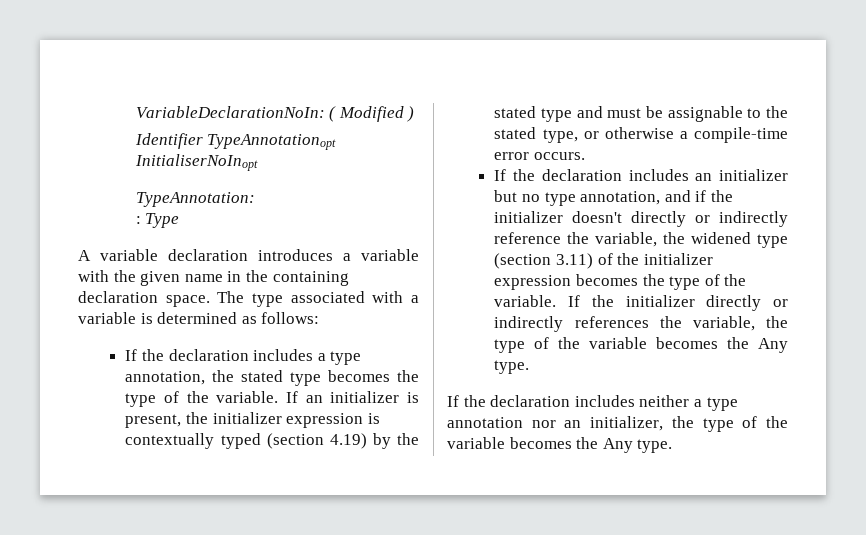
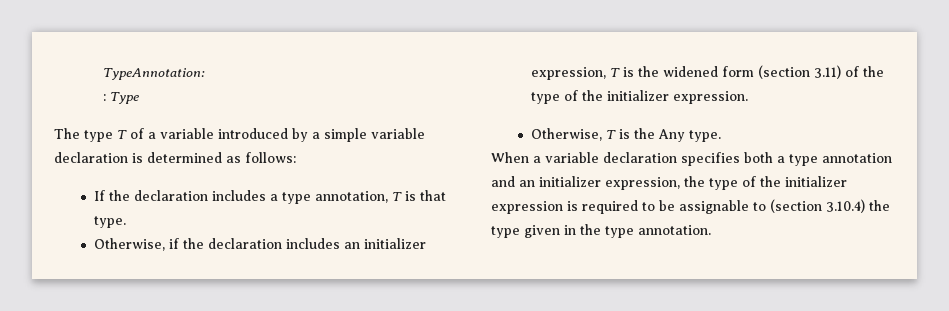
[135,106,415,122] [134,133,337,150] [134,154,258,171] [135,192,255,207] [135,213,180,228] [78,249,419,261] [78,270,349,286] [78,291,419,307] [78,312,136,324] VariableDeclarationNoIn: ( Modified ) // Identifier TypeAnnotationopt InitialiserNoInopt // TypeAnnotation: // : Type // A variable declaration introduces a variable with the given name in the containing declaration space. The type associated with a variable -> [103,68,206,80] [103,92,140,104] [54,128,425,142] [54,152,128,163] TypeAnnotation: // : Type // The type T of a variable introduced by a simple variable declaration
[212,370,420,386] [125,391,419,407] [125,412,380,428] [125,433,419,449] [494,106,788,122] [494,127,788,143] [494,152,586,160] [494,169,507,181] the stated type becomes the type of the variable. If an initializer is present, the initializer expression is contextually typed (section 4.19) by the stated type and must be assignable to the stated type, or otherwise a compile-time error occurs. // If -> [392,190,447,201] [94,216,127,228] [94,238,180,251] T is that type. // Otherwise, if
[494,190,734,206] [494,211,788,227] [494,232,658,247] but no type annotation, and if the initializer doesn't directly or indirectly reference the variable, -> [531,67,635,80] expression, T is
[757,234,788,248] type -> [722,66,755,77] form
[643,253,713,265] [494,274,747,290] [494,295,788,311] [494,316,788,332] [494,337,788,353] [494,360,530,374] [447,395,738,411] [447,416,788,432] [447,437,673,453] initializer expression becomes the type of the variable. If the initializer directly or indirectly references the variable, the type of the variable becomes the Any type. // If the declaration includes neither a type annotation nor an initializer, the type of the variable becomes the Any type. -> [531,90,749,104] [531,128,722,142] [491,152,892,166] [491,176,847,190] [491,199,890,214] [491,224,711,238] type of the initializer expression. // Otherwise, T is the Any type. // When a variable declaration specifies both a type annotation and an initializer expression, the type of the initializer expression is required to be assignable to (section 3.10.4) the type given in the type annotation.

